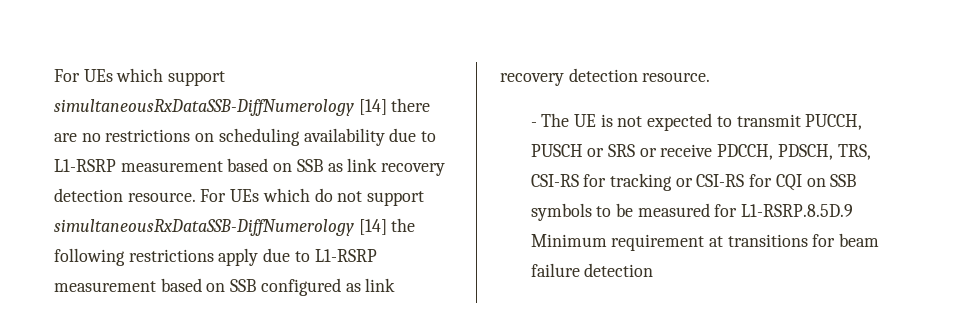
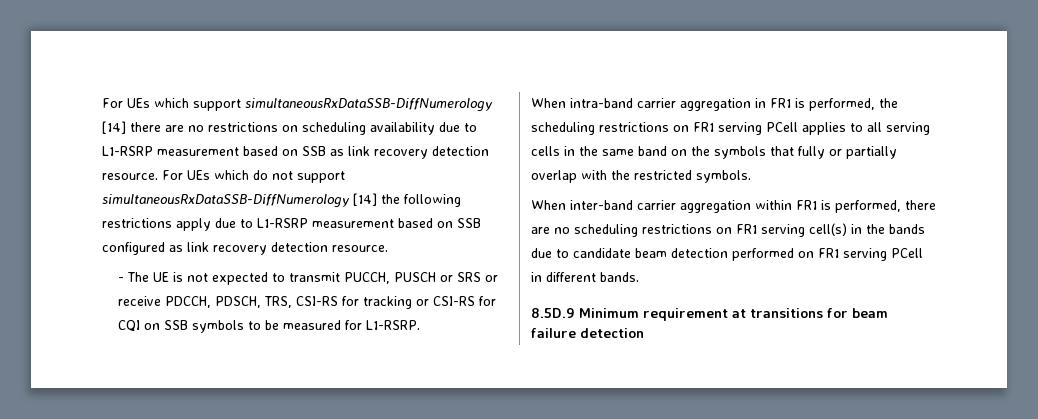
[741,204,854,217] L1-RSRP.8.5D.9 -> [366,320,421,330] [531,98,898,111] [531,122,930,135] [531,146,897,159] [531,170,751,183] [531,200,936,213] [531,223,925,237] [531,248,923,261] [531,272,639,282] [531,308,575,318] L1-RSRP. // When intra-band carrier aggregation in FR1 is performed, the scheduling restrictions on FR1 serving PCell applies to all serving cells in the same band on the symbols that fully or partially overlap with the restricted symbols. // When inter-band carrier aggregation within FR1 is performed, there are no scheduling restrictions on FR1 serving cell(s) in the bands due to candidate beam detection performed on FR1 serving PCell in different bands. // 8.5D.9

